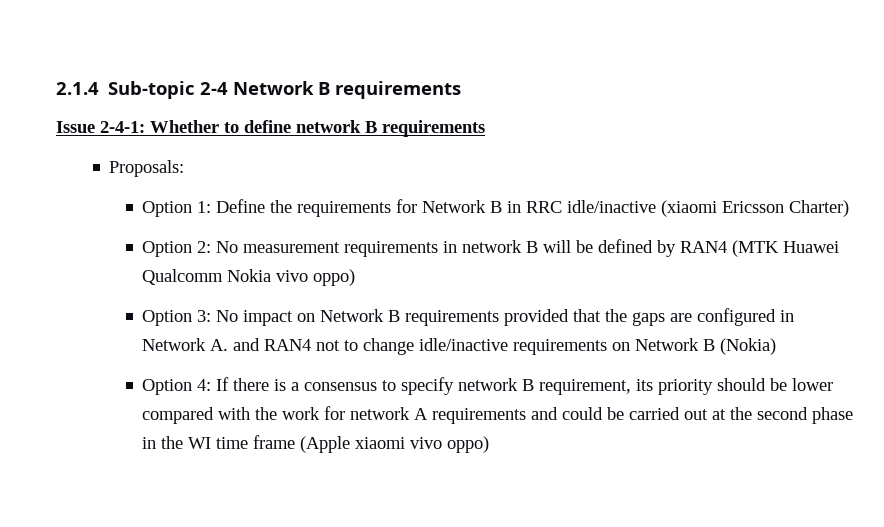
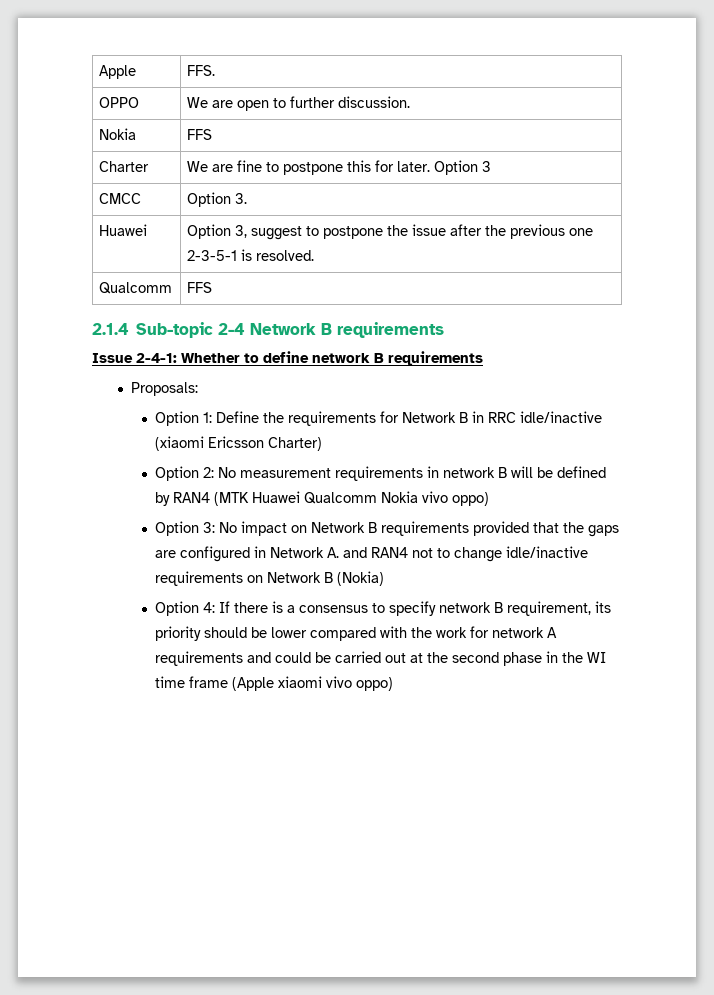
(56, 88) none -> [99,65,137,79] [187,65,216,76] [99,97,140,108] [187,96,411,111] [99,128,137,140] [187,129,213,140] [99,161,150,172] [187,160,492,175] [99,193,142,204] [187,192,248,207] [99,224,148,236] [187,224,594,240] [187,249,315,261] [99,282,173,294] [187,282,213,293] Apple | FFS. // OPPO | We are open to further discussion. // Nokia | FFS // Charter | We are fine to postpone this for later. Option 3 // CMCC | Option 3. // Huawei | Option 3, suggest to postpone the issue after the previous one 2-3-5-1 is resolved. // Qualcomm | FFS //

